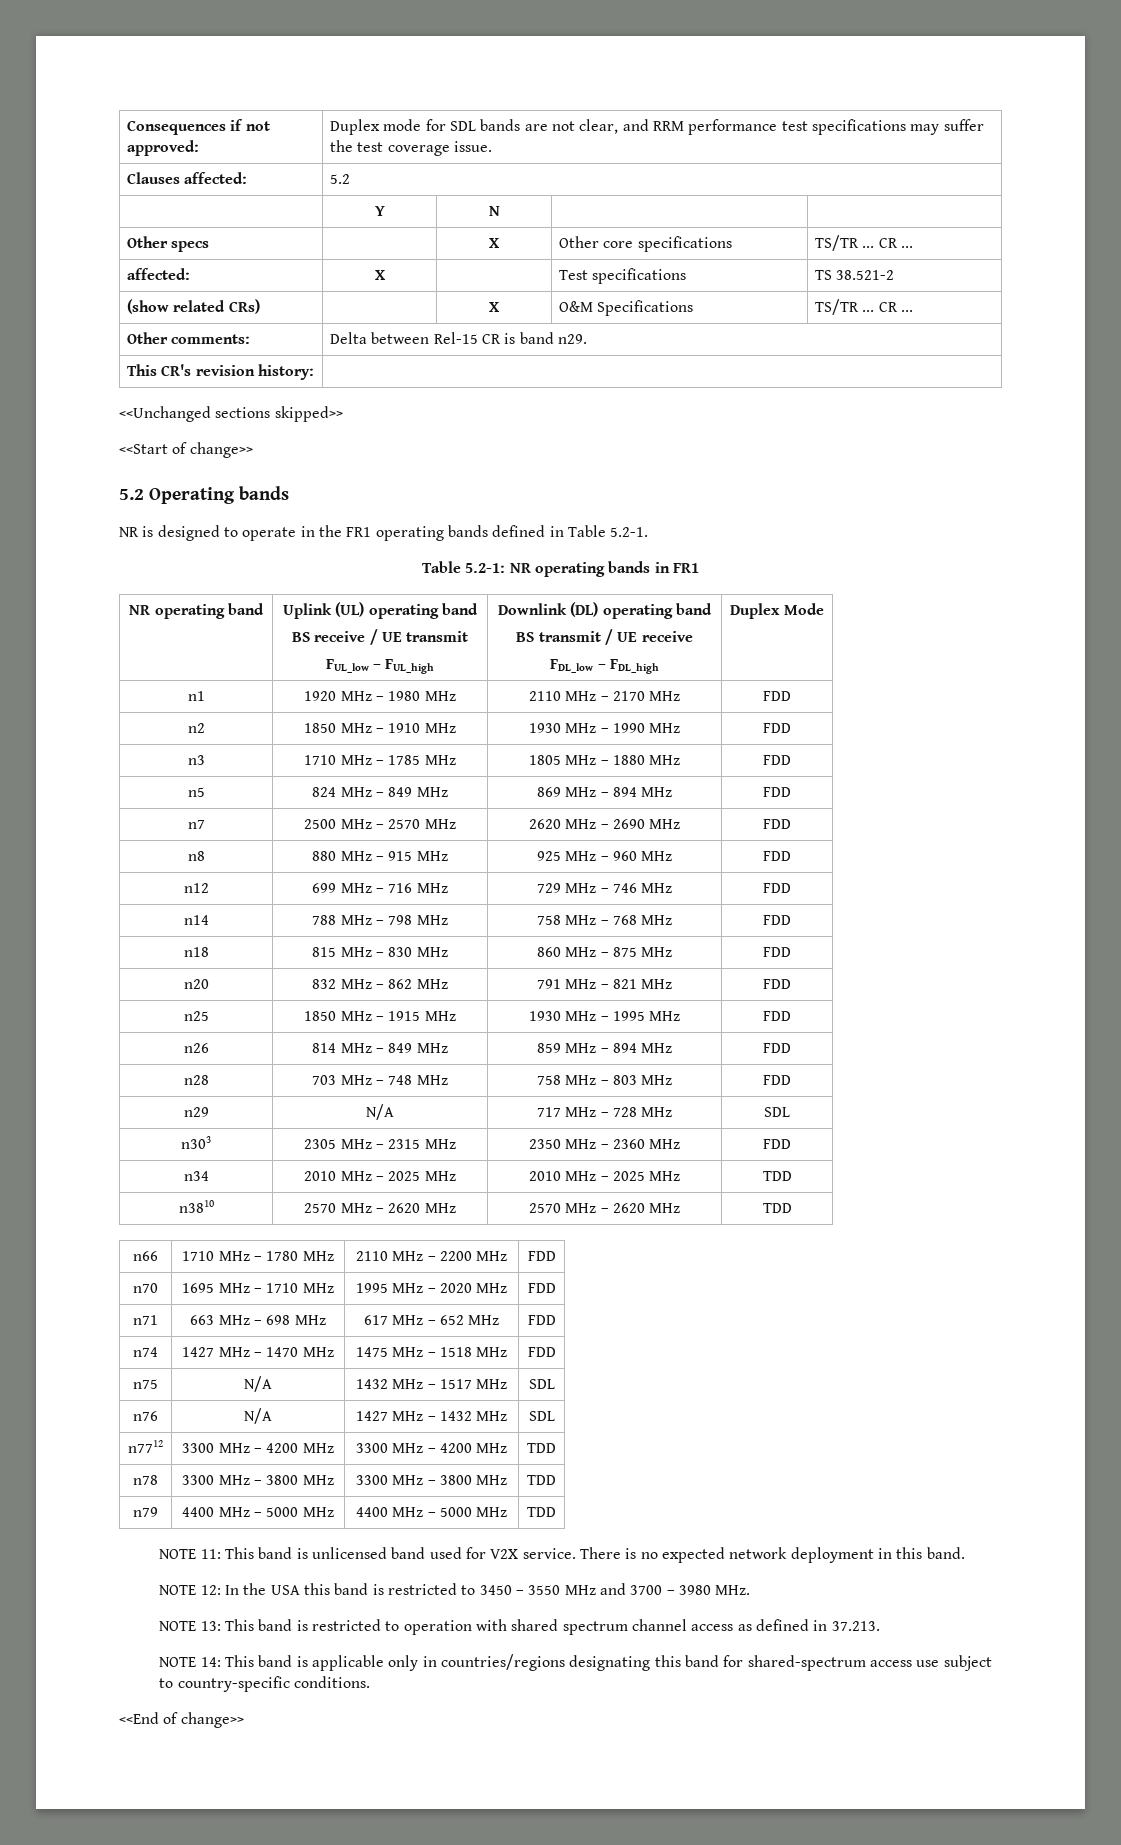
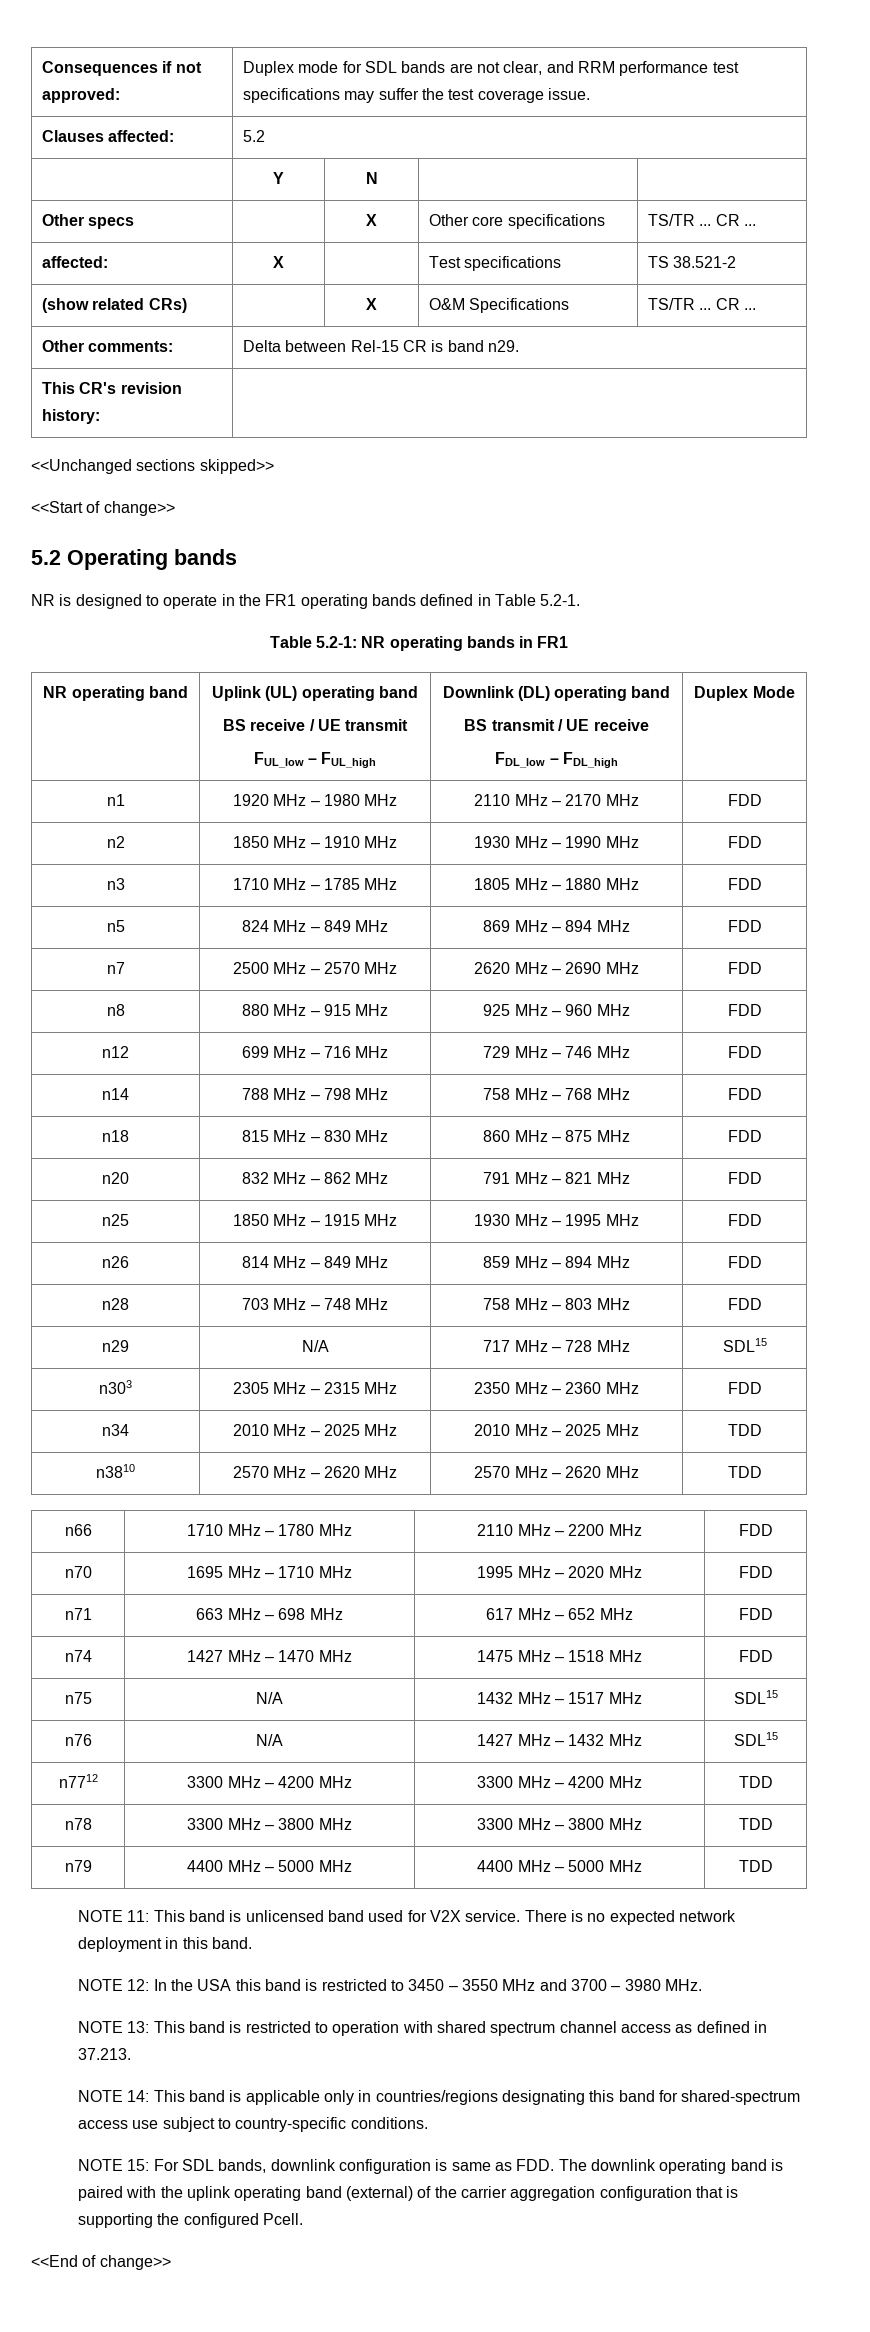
[764,1107,790,1117] SDL -> [722,1338,767,1352] SDL15
[528,1379,555,1389] SDL -> [733,1690,778,1704] SDL15
[528,1411,555,1421] SDL -> [733,1732,778,1746] SDL15
(371, 1682) none -> [78,2159,783,2174] [78,2186,739,2201] [78,2213,304,2228] // NOTE 15: For SDL bands, downlink configuration is same as FDD. The downlink operating band is paired with the uplink operating band (external) of the carrier aggregation configuration that is supporting the configured Pcell.

